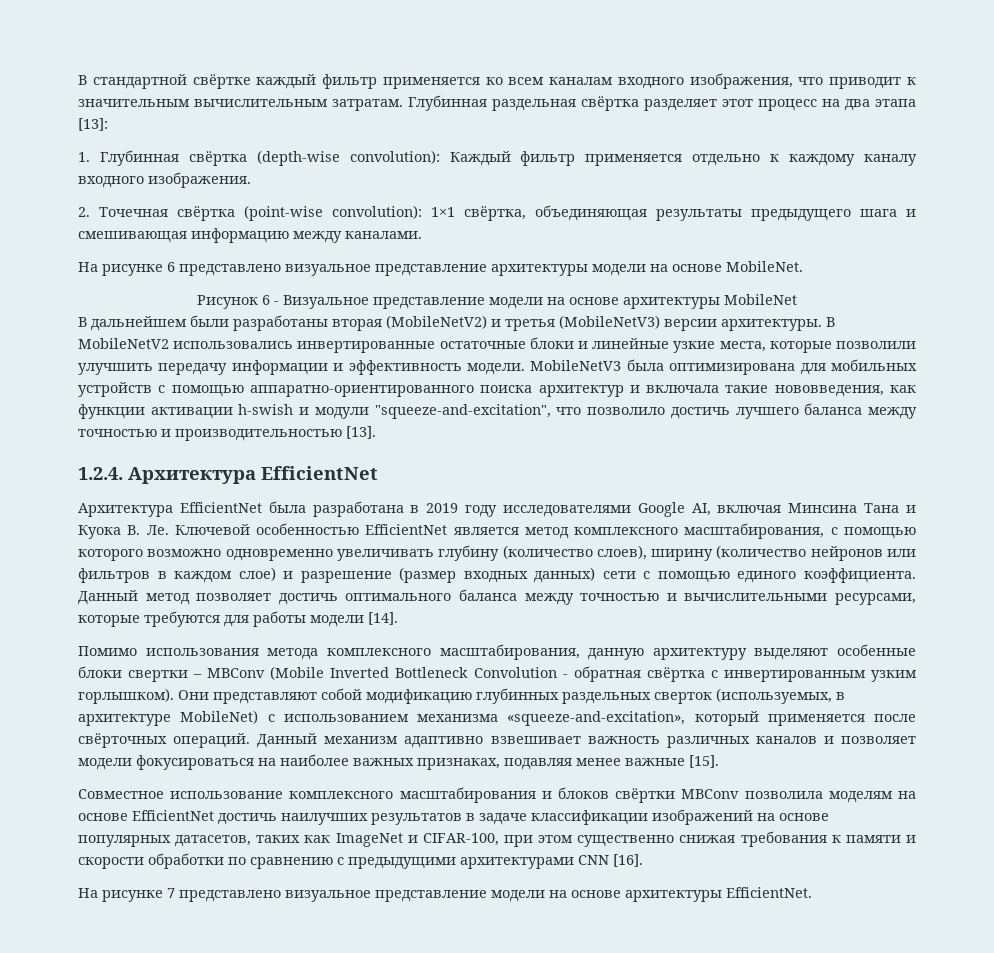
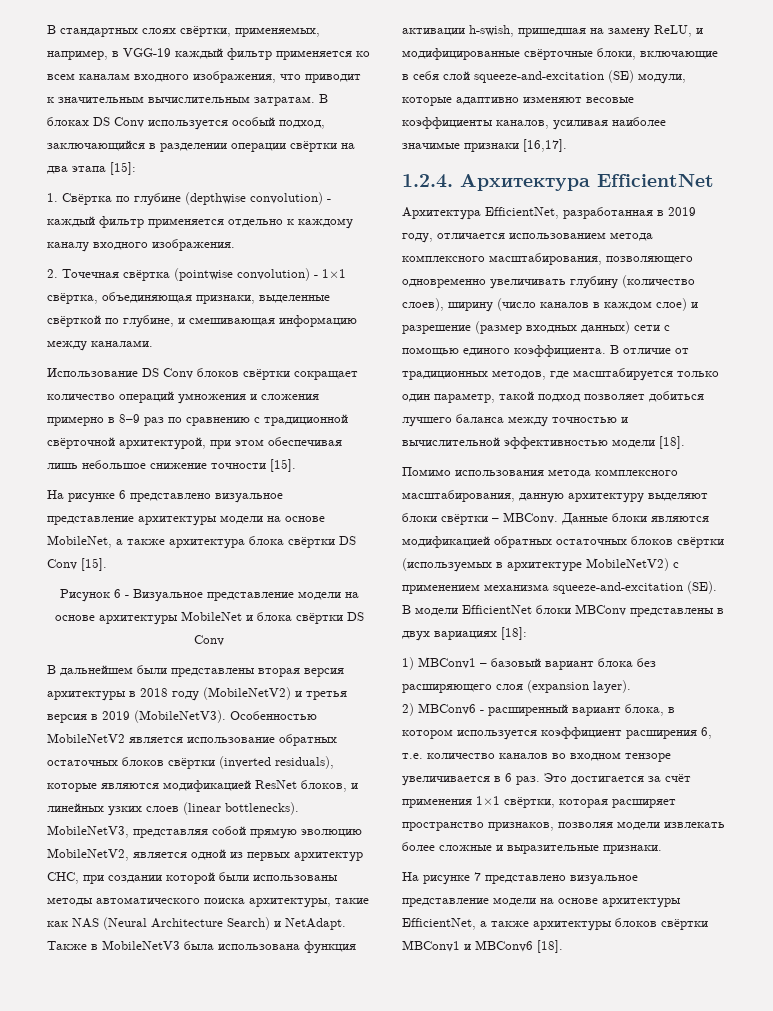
[78,74,251,89] В стандартной свёртке -> [47,25,320,37] [47,48,171,60] В стандартных слоях свёртки, применяемых, например, в VGG-19
[408,95,817,111] Глубинная раздельная свёртка разделяет этот процесс -> [319,94,328,103] [47,117,325,130] [47,140,337,152] В блоках DS Conv используется особый подход, заключающийся в разделении операции свёртки
[78,118,108,131] [13]: -> [110,162,136,175] [15]:
[99,150,511,166] Глубинная свёртка (depth-wise convolution): Каждый -> [62,192,331,206] [47,216,95,227] Cвёртка по глубине (depthwise convolution) - каждый
[244,205,897,221] (point-wise convolution): 1×1 свёртка, объединяющая результаты предыдущего шага -> [174,268,346,281] [47,292,330,304] [47,315,174,328] (pointwise convolution) - 1×1 свёртка, объединяющая признаки, выделенные свёрткой по глубине,
(422, 235) none -> [47,368,358,380] [47,391,319,404] [47,414,348,426] [47,437,342,450] [47,459,296,472] // Использование DS Conv блоков свёртки сокращает количество операций умножения и сложения примерно в 8–9 раз по сравнению с традиционной свёрточной архитектурой, при этом обеспечивая лишь небольшое снижение точности [15].
[726,261,803,272] MobileNet. -> [47,535,356,549] [47,558,107,571] MobileNet, а также архитектура блока свёртки DS Conv [15].
[78,315,835,331] [78,337,917,353] [78,359,917,375] [78,382,916,397] [78,403,918,419] [78,426,376,441] [78,466,378,484] [78,501,916,517] [78,523,916,539] [78,549,222,561] // В дальнейшем были разработаны вторая (MobileNetV2) и третья (MobileNetV3) версии архитектуры. В MobileNetV2 использовались инвертированные остаточные блоки и линейные узкие места, которые позволили улучшить передачу информации и эффективность модели. MobileNetV3 была оптимизирована для мобильных устройств с помощью аппаратно-ориентированного поиска архитектур и включала такие нововведения, как функции активации h-swish и модули "squeeze-and-excitation", что позволило достичь лучшего баланса между точностью и производительностью [13]. // 1.2.4. Архитектура EfficientNet // Архитектура EfficientNet была разработана в 2019 году исследователями Google AI, включая Минсина Тана и Куока В. Ле. Ключевой особенностью EfficientNet является метод комплексного масштабирования, с помощью которого возможно -> [245,612,364,624] [194,635,224,646] [47,665,344,677] [47,687,347,701] [47,710,317,723] [47,733,337,746] [47,756,334,769] [47,780,358,792] [47,802,299,816] [47,825,362,839] [47,848,363,862] [47,872,338,884] [47,897,369,908] [47,917,346,930] [47,940,356,954] [402,25,703,38] [402,48,718,60] [402,70,686,84] [402,96,634,106] [402,117,666,130] [402,139,567,152] [402,174,714,191] [402,207,696,220] [402,232,653,243] [402,253,693,265] и блока свёртки DS Conv // В дальнейшем были представлены вторая версия архитектуры в 2018 году (MobileNetV2) и третья версия в 2019 (MobileNetV3). Особенностью MobileNetV2 является использование обратных остаточных блоков свёртки (inverted residuals), которые являются модификацией ResNet блоков, и линейных узких слоев (linear bottlenecks). MobileNetV3, представляя собой прямую эволюцию MobileNetV2, является одной из первых архитектур СНС, при создании которой были использованы методы автоматического поиска архитектуры, такие как NAS (Neural Architecture Search) и NetAdapt. Также в MobileNetV3 была использована функция активации h-swish, пришедшая на замену ReLU, и модифицированные свёрточные блоки, включающие в себя слой squeeze-and-excitation (SE) модули, которые адаптивно изменяют весовые коэффициенты каналов, усиливая наиболее значимые признаки [16,17]. // 1.2.4. Архитектура EfficientNet // Архитектура EfficientNet, разработанная в 2019 году, отличается использованием метода комплексного масштабирования, позволяющего
[716,545,916,561] [78,568,150,583] (количество нейронов или фильтров -> [497,298,589,311] (число каналов
[78,589,917,605] [78,611,398,627] Данный метод позволяет достичь оптимального баланса между точностью и вычислительными ресурсами, которые требуются для работы модели [14]. -> [610,345,689,354] [402,368,719,381] [402,391,704,403] [402,414,628,427] [402,436,685,449] В отличие от традиционных методов, где масштабируется только один параметр, такой подход позволяет добиться лучшего баланса между точностью и вычислительной эффективностью модели [18].
[837,644,916,656] [78,666,918,682] [78,688,845,704] [78,710,916,726] [78,733,917,748] [78,754,719,770] [78,787,917,803] [78,809,829,825] [78,831,916,847] [78,853,643,869] особенные блоки свертки – MBConv (Mobile Inverted Bottleneck Convolution - обратная свёртка с инвертированным узким горлышком). Они представляют собой модификацию глубинных раздельных сверток (используемых, в архитектуре MobileNet) с использованием механизма «squeeze-and-excitation», который применяется после свёрточных операций. Данный механизм адаптивно взвешивает важность различных каналов и позволяет модели фокусироваться на наиболее важных признаках, подавляя менее важные [15]. // Совместное использование комплексного масштабирования и блоков свёртки MBConv позволила моделям на основе EfficientNet достичь наилучших результатов в задаче классификации изображений на основе популярных датасетов, таких как ImageNet и CIFAR-100, при этом существенно снижая требования к памяти и скорости обработки по сравнению с предыдущими архитектурами CNN [16]. -> [402,512,709,525] [402,536,724,548] [402,558,679,572] [402,581,717,594] [402,604,724,617] [402,627,527,641] [402,657,656,670] [402,680,631,693] [402,703,675,716] [402,727,712,740] [402,752,671,762] [402,773,691,786] [402,796,676,808] [402,821,725,831] [402,842,662,854] блоки свёртки – MBConv. Данные блоки являются модификацией обратных остаточных блоков свёртки (используемых в архитектуре MobileNetV2) с применением механизма squeeze-and-excitation (SE). В модели EfficientNet блоки MBConv представлены в двух вариациях [18]: // 1) MBConv1 – базовый вариант блока без расширяющего слоя (expansion layer). // 2) MBConv6 - расширенный вариант блока, в котором используется коэффициент расширения 6, т.е. количество каналов во входном тензоре увеличивается в 6 раз. Это достигается за счёт применения 1×1 свёртки, которая расширяет пространство признаков, позволяя модели извлекать более сложные и выразительные признаки.
[726,887,812,898] EfficientNet. -> [402,918,708,931] [402,940,563,953] EfficientNet, а также архитектуры блоков свёртки MBConv1 и MBConv6 [18].

